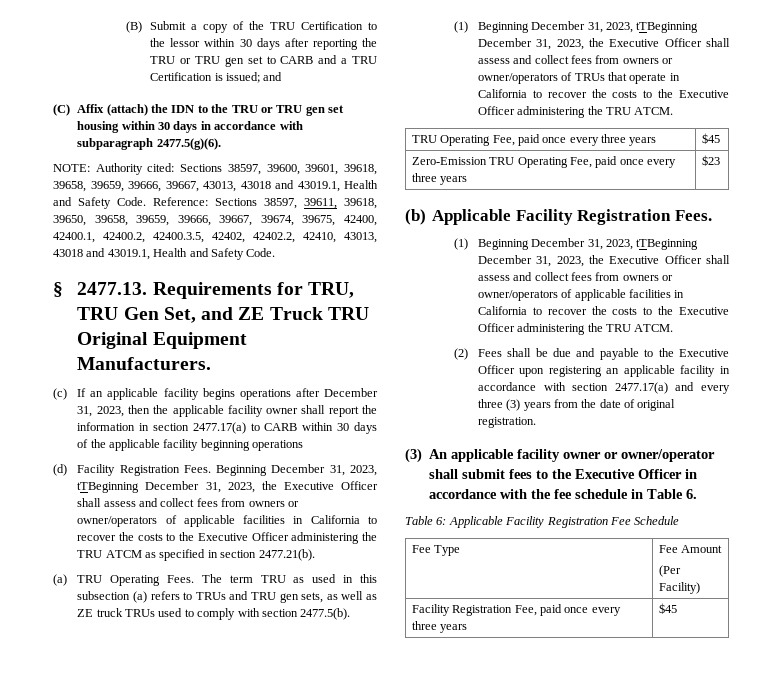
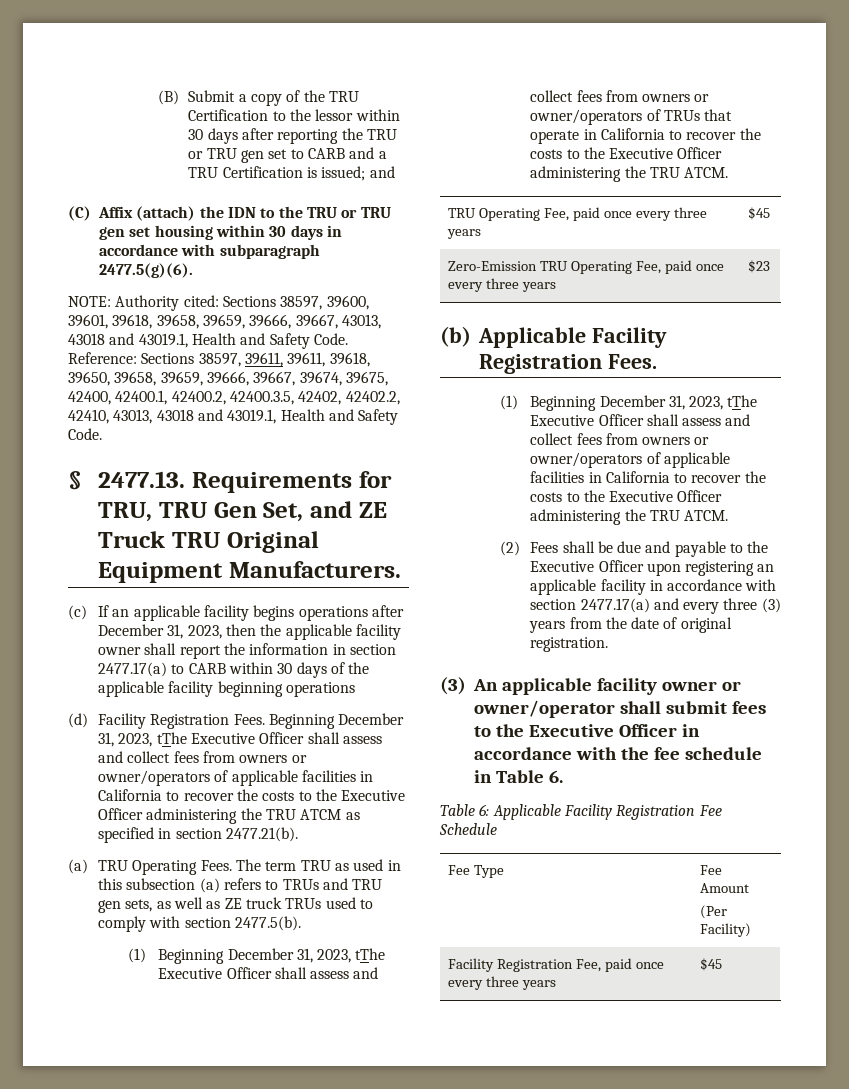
(337, 203) none -> [287,352,326,367] 39611,
[77,481,277,493] tTBeginning December 31, 2023, the -> [156,732,187,744] tThe
[636,22,699,33] [477,38,604,50] tTBeginning December 31, 2023, the -> [355,948,386,960] tThe
[636,239,699,250] [477,255,604,267] tTBeginning December 31, 2023, the -> [727,395,758,407] tThe

